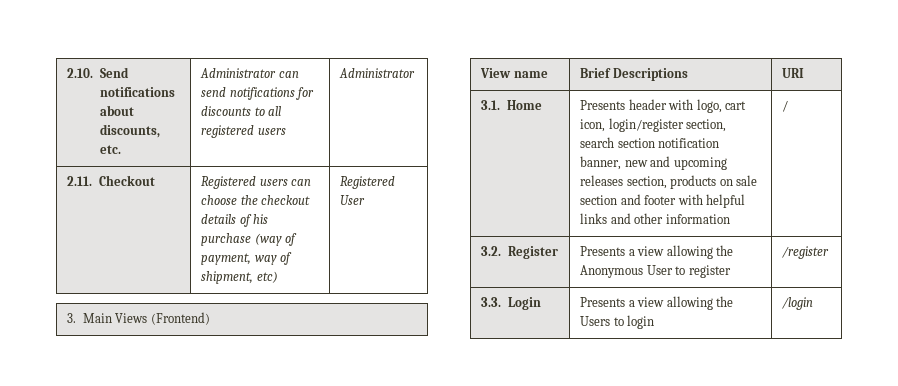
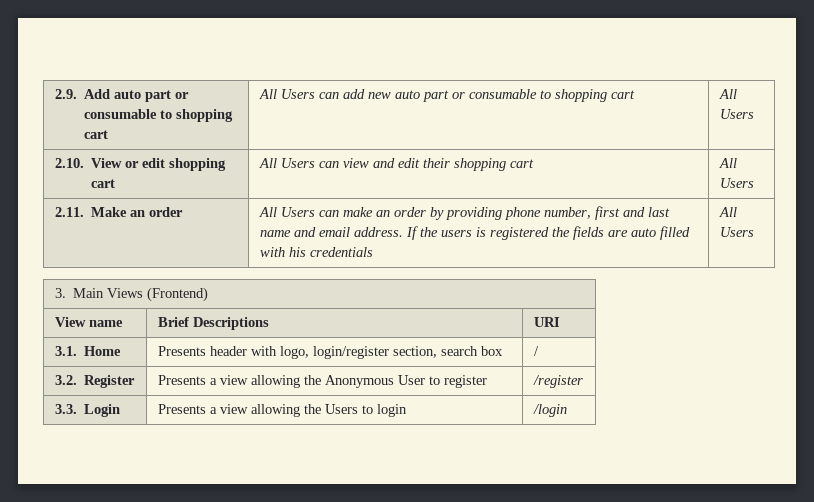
[67,67,129,78] [99,87,175,97] [99,105,134,116] [99,124,160,138] [99,145,121,154] [200,68,299,78] [201,87,315,100] [201,106,282,116] [201,125,286,138] [339,68,416,78] [67,175,155,186] [201,176,312,189] [201,195,311,205] [201,214,269,227] [201,233,298,246] [201,252,293,265] [201,271,278,284] [340,176,396,189] [340,195,366,205] 2.10. Send notifications about discounts, etc. | Administrator can send notifications for discounts to all registered users | Administrator // 2.11. Checkout | Registered users can choose the checkout details of his purchase (way of payment, way of shipment, etc) | Registered User -> [54,89,189,102] [83,109,233,122] [83,130,108,139] [258,89,635,102] [718,89,737,99] [719,109,754,119] [54,158,226,171] [90,179,115,188] [258,158,534,171] [718,158,737,168] [719,178,754,188] [54,207,183,217] [258,206,670,220] [259,226,690,240] [259,247,373,257] [718,207,737,217] [719,227,754,237] 2.9. Add auto part or consumable to shopping cart | All Users can add new auto part or consumable to shopping cart | All Users // 2.10. View or edit shopping cart | All Users can view and edit their shopping cart | All Users // 2.11. Make an order | All Users can make an order by providing phone number, first and last name and email address. If the users is registered the fields are auto filled with his credentials | All Users
[725,101,747,110] [580,119,606,132] cart icon, -> (309, 352) none
[617,138,720,148] [580,156,727,170] [580,175,758,189] [580,194,746,208] [580,213,730,224] section notification banner, new and upcoming releases section, products on sale section and footer with helpful links and other information -> [480,346,503,356] box

